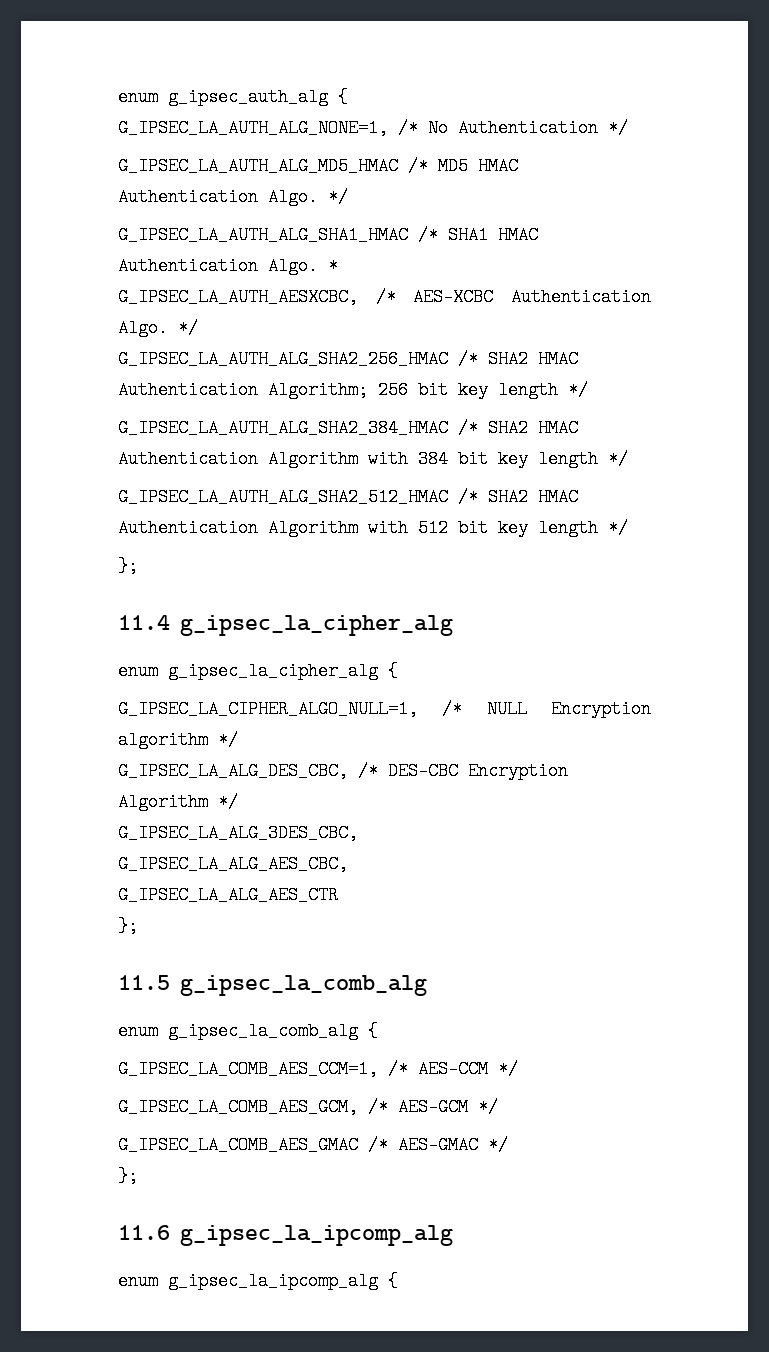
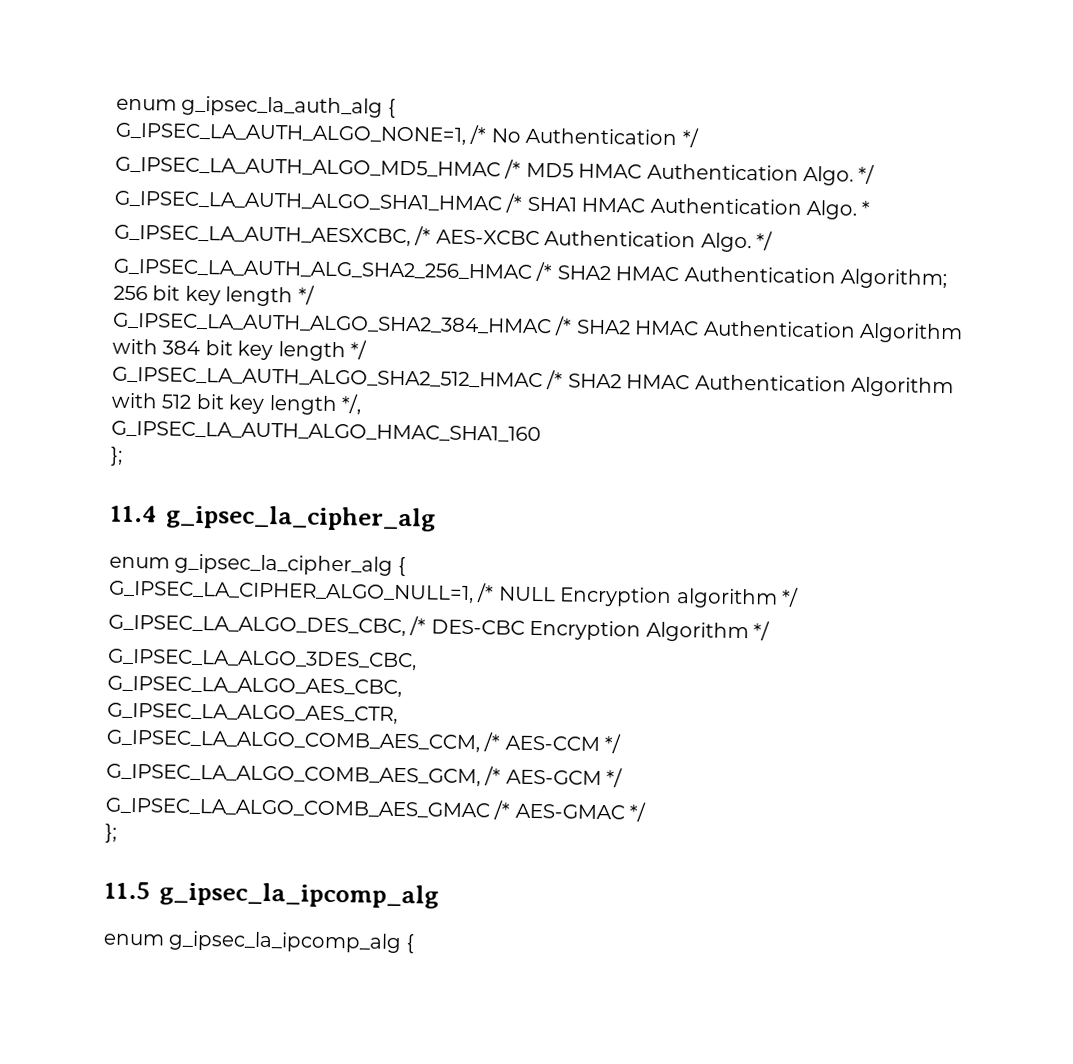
[118,88,348,106] [118,119,388,137] enum g_ipsec_auth_alg { // G_IPSEC_LA_AUTH_ALG_NONE=1, -> [116,95,396,118] [115,122,466,145] enum g_ipsec_la_auth_alg { // G_IPSEC_LA_AUTH_ALGO_NONE=1,
[118,157,398,175] G_IPSEC_LA_AUTH_ALG_MD5_HMAC -> [115,156,501,178] G_IPSEC_LA_AUTH_ALGO_MD5_HMAC
[118,226,408,244] G_IPSEC_LA_AUTH_ALG_SHA1_HMAC -> [114,190,502,212] G_IPSEC_LA_AUTH_ALGO_SHA1_HMAC
[118,419,448,437] G_IPSEC_LA_AUTH_ALG_SHA2_384_HMAC -> [112,312,552,335] G_IPSEC_LA_AUTH_ALGO_SHA2_384_HMAC
[118,488,448,506] G_IPSEC_LA_AUTH_ALG_SHA2_512_HMAC -> [112,366,543,389] G_IPSEC_LA_AUTH_ALGO_SHA2_512_HMAC
[608,519,628,537] */ -> [341,394,362,415] [111,420,541,443] */, // G_IPSEC_LA_AUTH_ALGO_HMAC_SHA1_160
[118,762,348,780] G_IPSEC_LA_ALG_DES_CBC, -> [108,614,406,637] G_IPSEC_LA_ALGO_DES_CBC,
[118,824,358,842] [118,855,348,873] [118,886,338,904] [118,917,138,935] [118,975,427,996] [118,1022,378,1040] [118,1060,378,1078] G_IPSEC_LA_ALG_3DES_CBC, // G_IPSEC_LA_ALG_AES_CBC, // G_IPSEC_LA_ALG_AES_CTR // }; // 11.5 g_ipsec_la_comb_alg // enum g_ipsec_la_comb_alg { // G_IPSEC_LA_COMB_AES_CCM=1, -> [107,648,417,671] [107,675,402,698] [107,702,398,724] [106,729,480,753] G_IPSEC_LA_ALGO_3DES_CBC, // G_IPSEC_LA_ALGO_AES_CBC, // G_IPSEC_LA_ALGO_AES_CTR, // G_IPSEC_LA_ALGO_COMB_AES_CCM,
[118,1098,358,1116] G_IPSEC_LA_COMB_AES_GCM, -> [106,763,481,787] G_IPSEC_LA_ALGO_COMB_AES_GCM,
[118,1136,358,1154] G_IPSEC_LA_COMB_AES_GMAC -> [105,797,490,819] G_IPSEC_LA_ALGO_COMB_AES_GMAC
[118,1225,170,1240] 11.6 -> [104,881,150,900] 11.5

